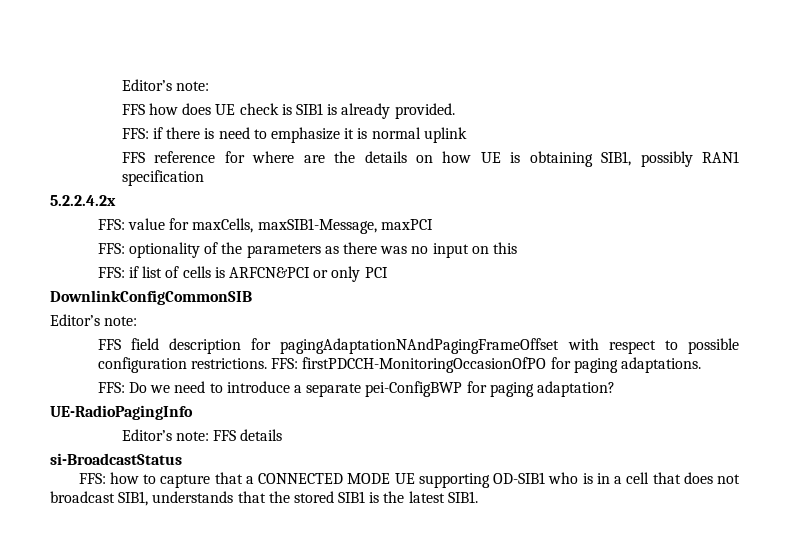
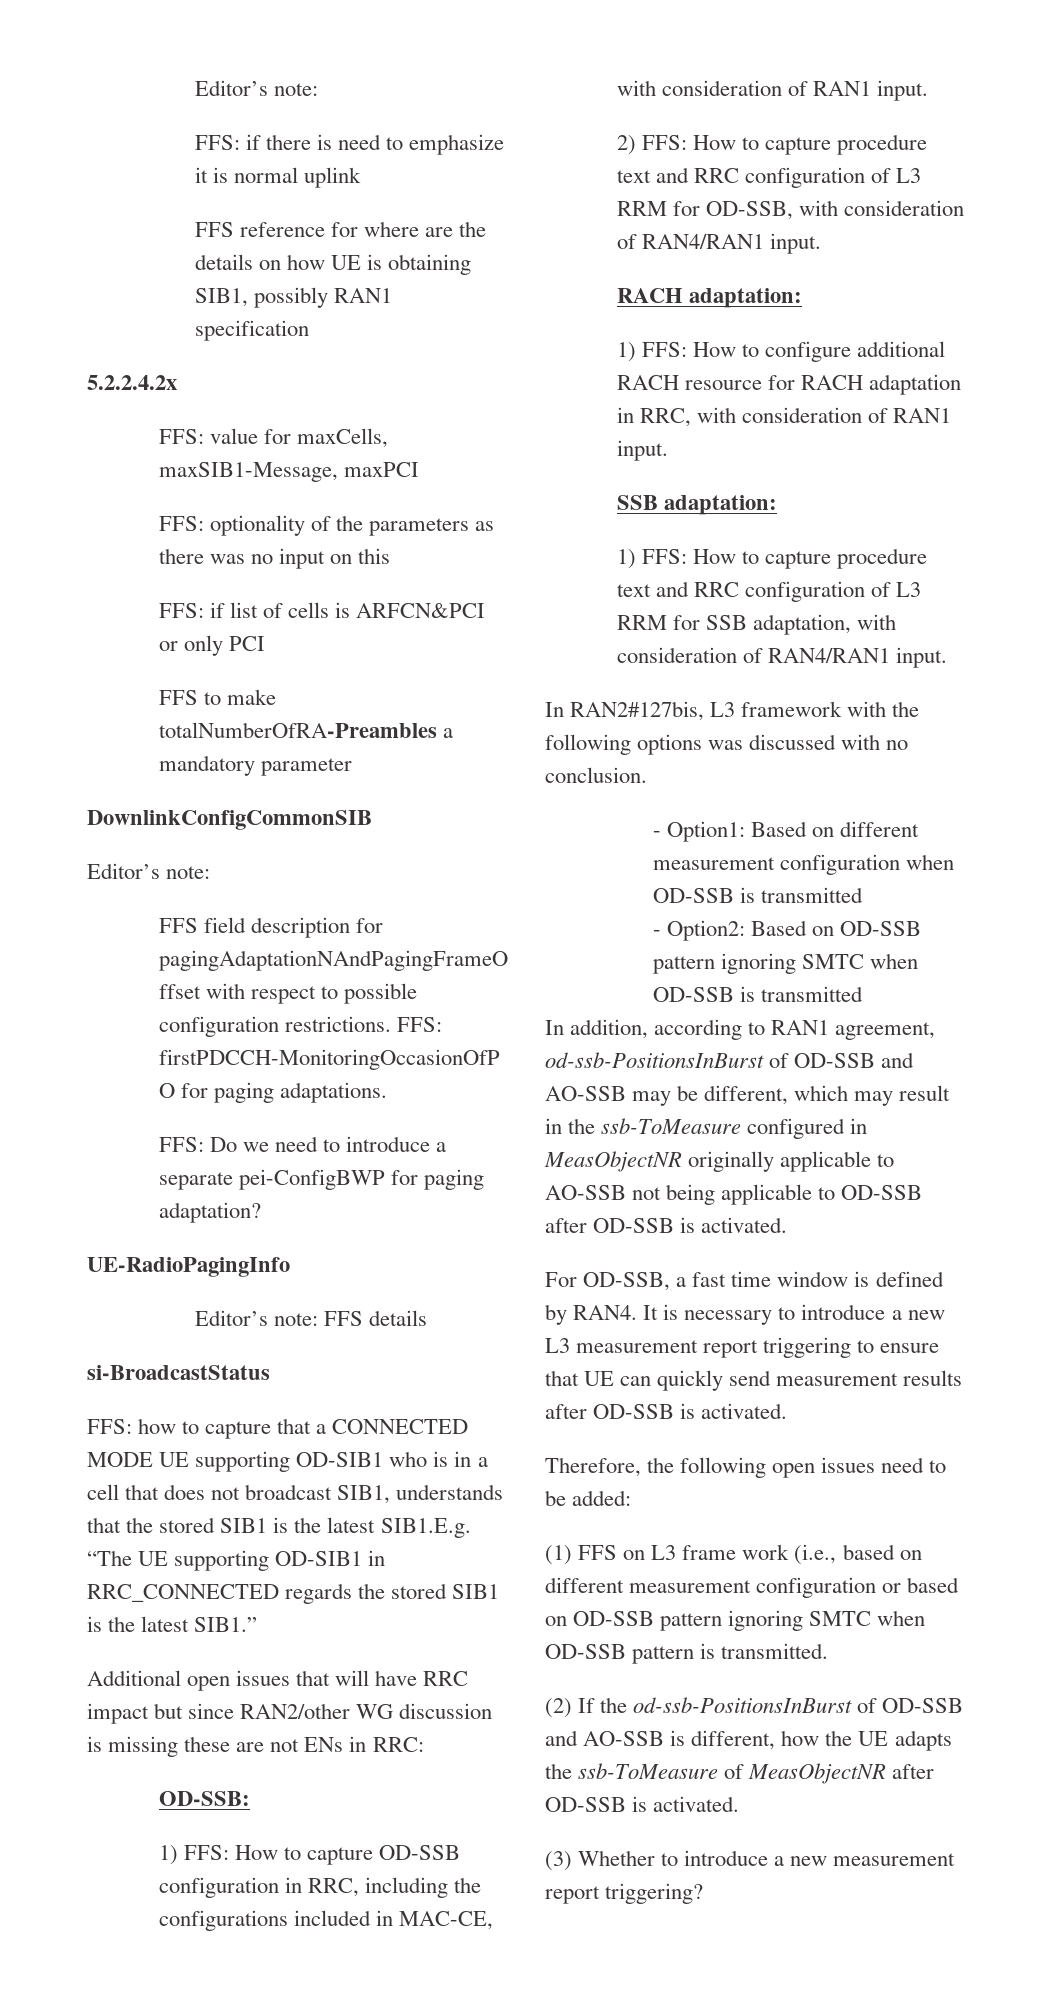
[121,79,210,91] [121,103,455,119] Editor’s note: // FFS how does UE check is SIB1 is already provided. -> [194,80,318,96] Editor’s note:
(388, 272) none -> [158,689,276,705] [158,722,453,738] [158,755,352,776] // FFS to make totalNumberOfRA-Preambles a mandatory parameter
[447,491,478,503] SIB1. -> [380,1518,471,1538] [87,1550,386,1571] [87,1583,500,1604] [87,1616,258,1632] [87,1670,469,1691] [87,1703,493,1724] [87,1736,424,1757] [158,1791,250,1806] [158,1845,461,1865] [158,1877,482,1898] [158,1910,493,1931] [616,80,929,101] [616,134,928,155] [616,167,922,188] [616,200,965,220] [616,233,821,254] [616,288,802,308] [616,341,946,362] [616,374,962,395] [616,407,952,427] [616,440,668,461] [616,495,777,515] [616,548,928,569] [616,581,922,602] [616,614,897,635] [616,647,947,668] [545,701,920,721] [545,734,909,755] [545,767,647,783] [652,821,919,842] [652,854,954,875] [652,887,863,903] [652,920,921,941] [652,953,918,974] [652,986,863,1002] [545,1019,936,1040] [545,1052,915,1068] [545,1085,951,1106] [545,1118,868,1139] [544,1151,895,1172] [545,1184,923,1205] [545,1217,788,1233] [545,1271,944,1291] [545,1304,945,1325] [545,1337,940,1358] [545,1370,963,1391] [545,1403,788,1419] [545,1457,947,1478] [545,1490,632,1506] [545,1544,922,1565] [545,1577,960,1598] [545,1610,926,1631] [545,1643,829,1664] [545,1697,964,1718] [545,1730,952,1751] [545,1763,935,1784] [545,1796,740,1812] [545,1850,956,1871] [545,1883,704,1904] SIB1.E.g. “The UE supporting OD-SIB1 in RRC_CONNECTED regards the stored SIB1 is the latest SIB1.” // Additional open issues that will have RRC impact but since RAN2/other WG discussion is missing these are not ENs in RRC: // OD-SSB: // 1) FFS: How to capture OD-SSB configuration in RRC, including the configurations included in MAC-CE, with consideration of RAN1 input. // 2) FFS: How to capture procedure text and RRC configuration of L3 RRM for OD-SSB, with consideration of RAN4/RAN1 input. // RACH adaptation: // 1) FFS: How to configure additional RACH resource for RACH adaptation in RRC, with consideration of RAN1 input. // SSB adaptation: // 1) FFS: How to capture procedure text and RRC configuration of L3 RRM for SSB adaptation, with consideration of RAN4/RAN1 input. // In RAN2#127bis, L3 framework with the following options was discussed with no conclusion. // - Option1: Based on different measurement configuration when OD-SSB is transmitted // - Option2: Based on OD-SSB pattern ignoring SMTC when OD-SSB is transmitted // In addition, according to RAN1 agreement, od-ssb-PositionsInBurst of OD-SSB and AO-SSB may be different, which may result in the ssb-ToMeasure configured in MeasObjectNR originally applicable to AO-SSB not being applicable to OD-SSB after OD-SSB is activated. // For OD-SSB, a fast time window is defined by RAN4. It is necessary to introduce a new L3 measurement report triggering to ensure that UE can quickly send measurement results after OD-SSB is activated. // Therefore, the following open issues need to be added: // (1) FFS on L3 frame work (i.e., based on different measurement configuration or based on OD-SSB pattern ignoring SMTC when OD-SSB pattern is transmitted. // (2) If the od-ssb-PositionsInBurst of OD-SSB and AO-SSB is different, how the UE adapts the ssb-ToMeasure of MeasObjectNR after OD-SSB is activated. // (3) Whether to introduce a new measurement report triggering?

